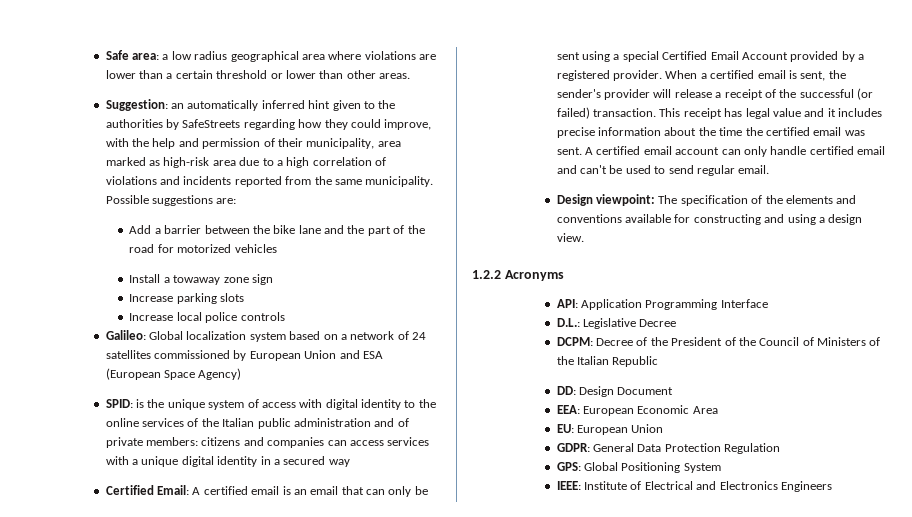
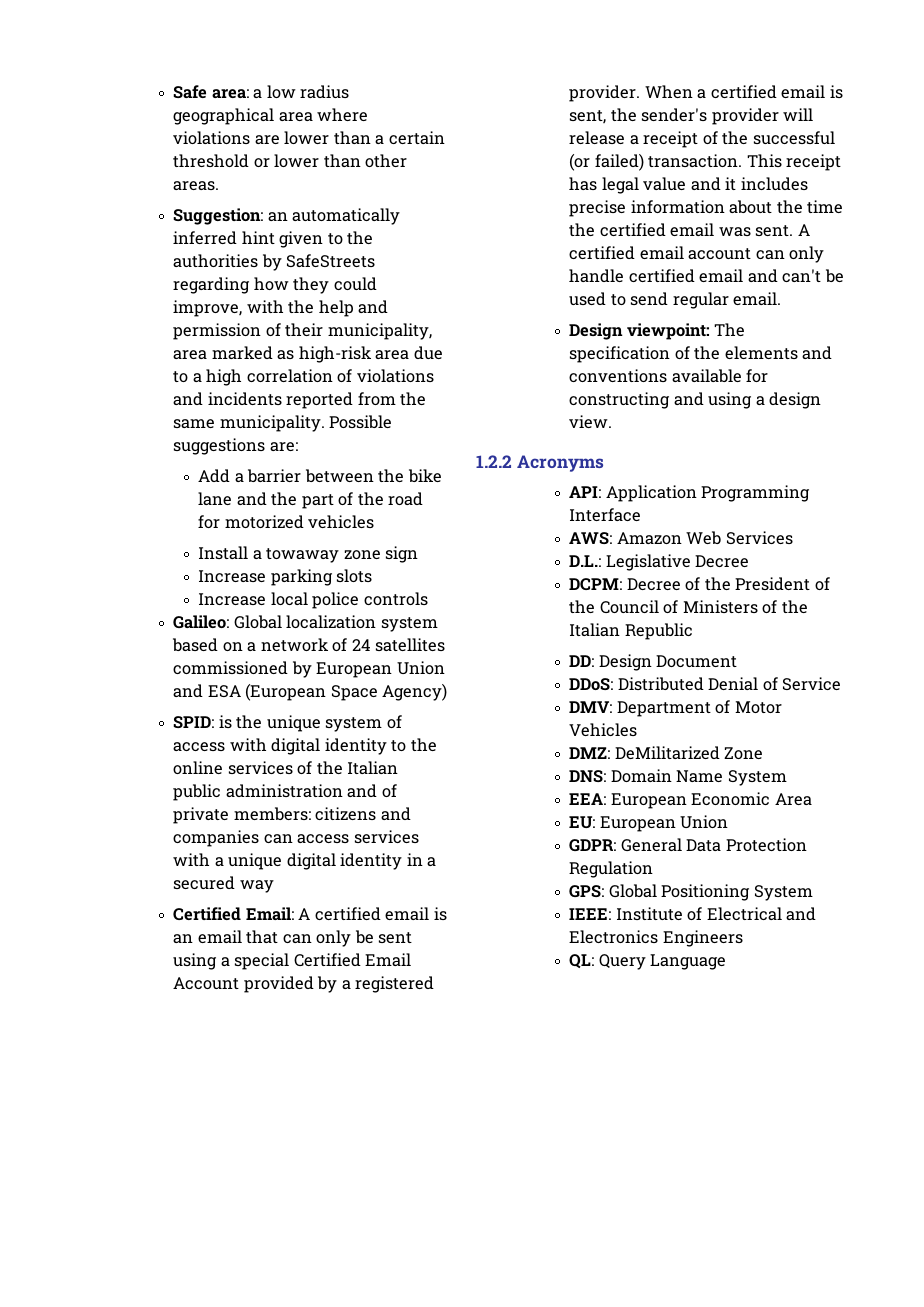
(768, 303) none -> [569,531,793,545] // AWS: Amazon Web Services
(674, 391) none -> [569,677,842,691] [569,700,782,717] [569,723,638,737] [569,746,764,760] [569,769,787,786] // DDoS: Distributed Denial of Service // DMV: Department of Motor Vehicles // DMZ: DeMilitarized Zone // DNS: Domain Name System
(832, 486) none -> [569,954,727,970] // QL: Query Language

